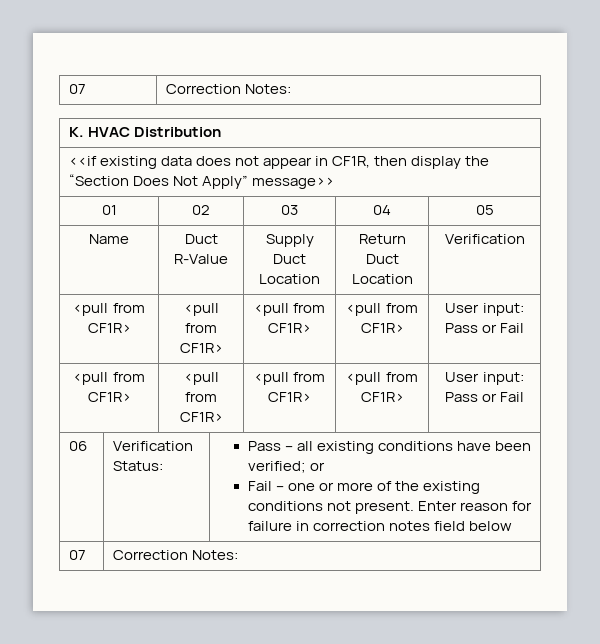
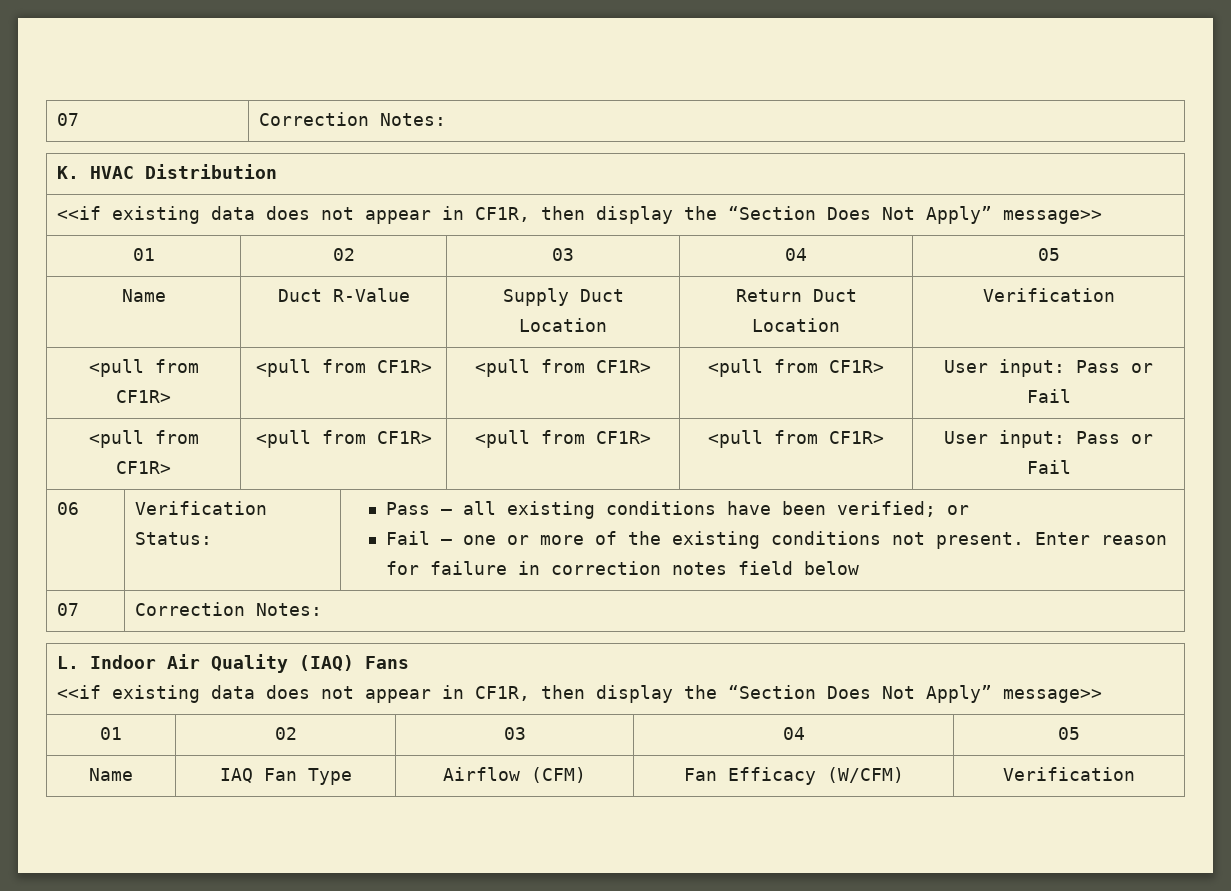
(238, 555) none -> [56,654,409,673] [56,685,1102,703] [100,727,122,740] [274,727,297,740] [503,727,526,740] [782,727,805,740] [1058,727,1080,740] [89,768,133,781] [219,768,352,785] [443,767,586,783] [683,767,904,785] [1003,767,1135,781] // L. Indoor Air Quality (IAQ) Fans // <<if existing data does not appear in CF1R, then display the “Section Does Not Apply” message>> // 01 | 02 | 03 | 04 | 05 // Name | IAQ Fan Type | Airflow (CFM) | Fan Efficacy (W/CFM) | Verification

